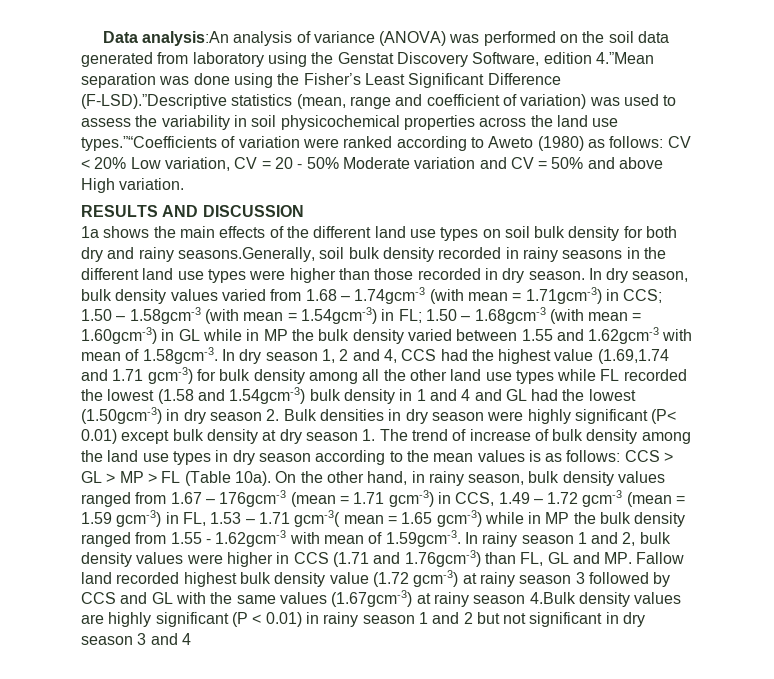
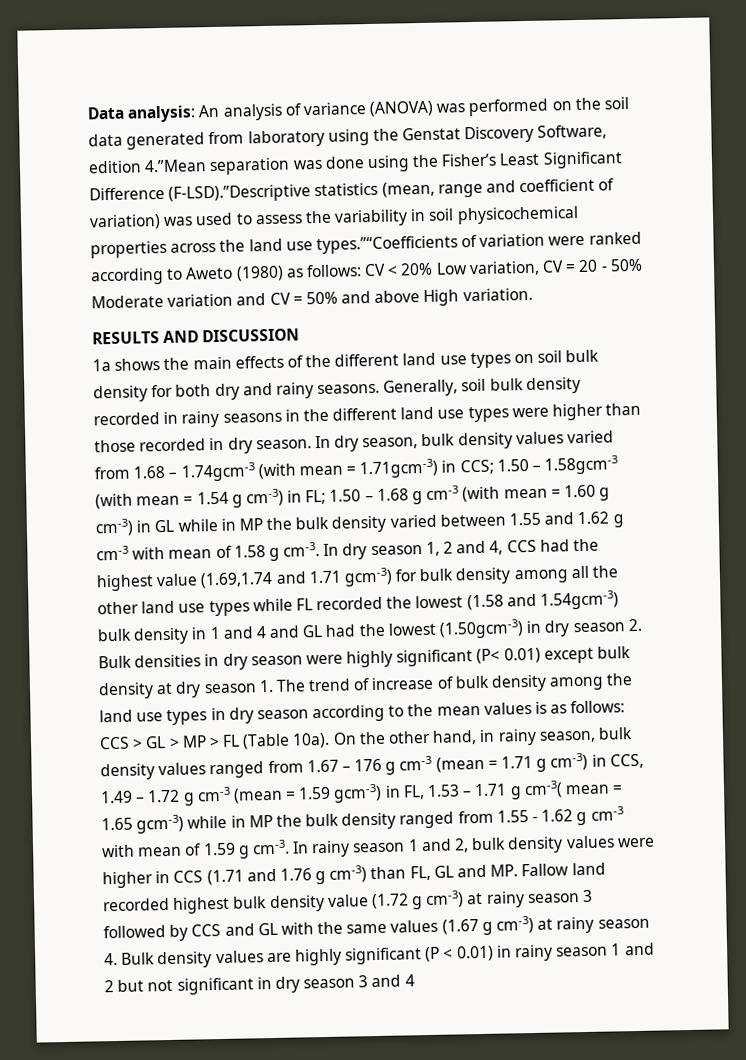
[141,31,229,46] analysis:An -> [127,104,221,123] analysis: An
[177,247,315,262] seasons.Generally, -> [317,379,459,397] seasons. Generally,
[300,307,377,324] 1.54gcm-3) -> [196,488,284,508] 1.54 g cm-3)
[474,307,642,324] [81,327,157,344] 1.68gcm-3 (with mean = 1.60gcm-3) -> [376,484,611,505] [95,518,134,537] 1.68 g cm-3 (with mean = 1.60 g cm-3)
[588,327,693,344] [81,347,218,364] 1.62gcm-3 with mean of 1.58gcm-3. -> [577,511,624,528] [96,542,321,562] 1.62 g cm-3 with mean of 1.58 g cm-3.
[219,490,287,507] 176gcm-3 -> [354,755,433,775] 176 g cm-3
[388,490,434,507] gcm-3) -> [536,752,589,772] g cm-3)
[582,490,623,507] gcm-3 -> [183,786,231,806] g cm-3
[294,510,341,527] gcm-3( -> [509,780,563,800] g cm-3(
[215,530,461,547] 1.62gcm-3 with mean of 1.59gcm-3. -> [541,806,624,826] [102,839,290,859] 1.62 g cm-3 with mean of 1.59 g cm-3.
[404,550,481,567] 1.76gcm-3) -> [279,865,368,885] 1.76 g cm-3)
[413,570,459,587] gcm-3) -> [412,890,465,910] g cm-3)
[331,590,576,607] (1.67gcm-3) at rainy season 4.Bulk -> [441,915,650,935] [104,952,156,966] (1.67 g cm-3) at rainy season 4. Bulk

